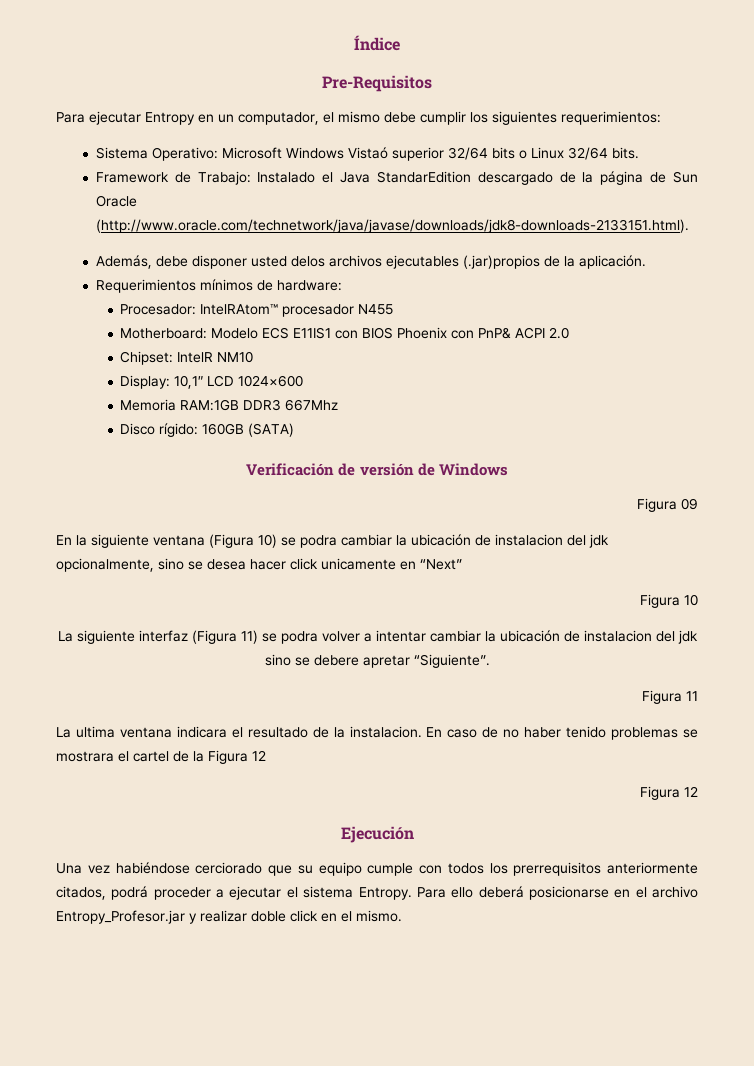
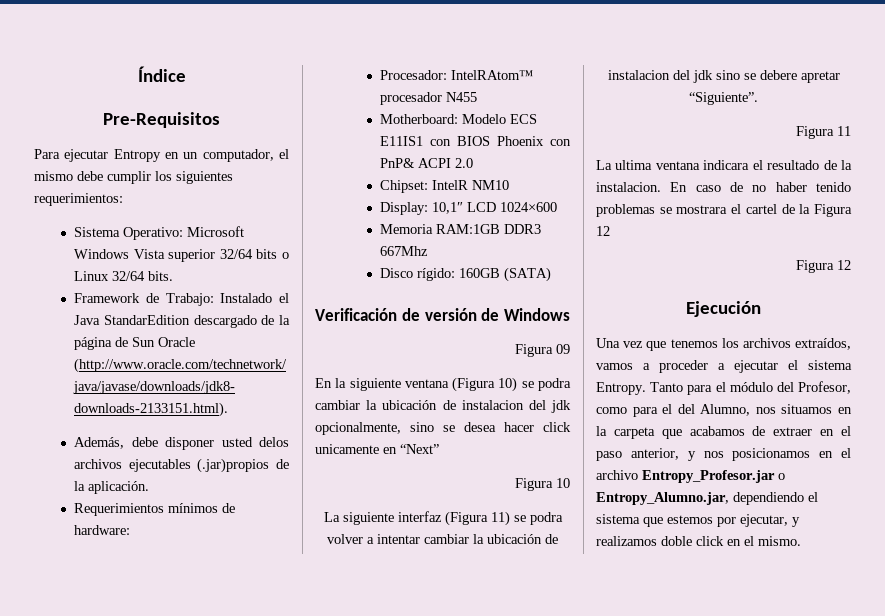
[347,147,388,159] Vistaó -> [133,249,165,259] Vista
[115,862,698,876] [56,886,149,900] habiéndose cerciorado que su equipo cumple con todos los prerrequisitos anteriormente citados, podrá -> [646,338,851,351] [596,363,650,370] que tenemos los archivos extraídos, vamos a
[416,886,698,900] [56,910,247,924] Para ello deberá posicionarse en el archivo Entropy_Profesor.jar y realizar -> [650,381,851,395] [596,404,852,417] [596,426,851,439] [596,448,851,461] [596,470,785,483] [596,492,818,505] [596,514,800,527] [596,536,657,546] Tanto para el módulo del Profesor, como para el del Alumno, nos situamos en la carpeta que acabamos de extraer en el paso anterior, y nos posicionamos en el archivo Entropy_Profesor.jar o Entropy_Alumno.jar, dependiendo el sistema que estemos por ejecutar, y realizamos

